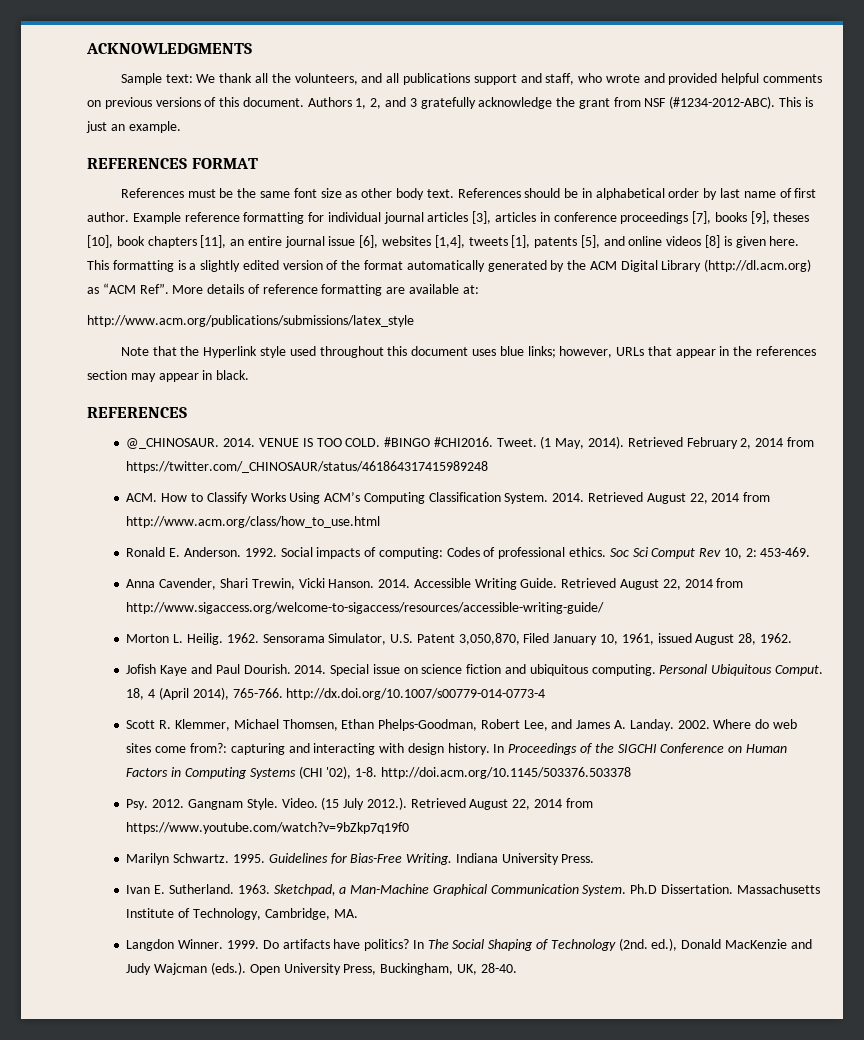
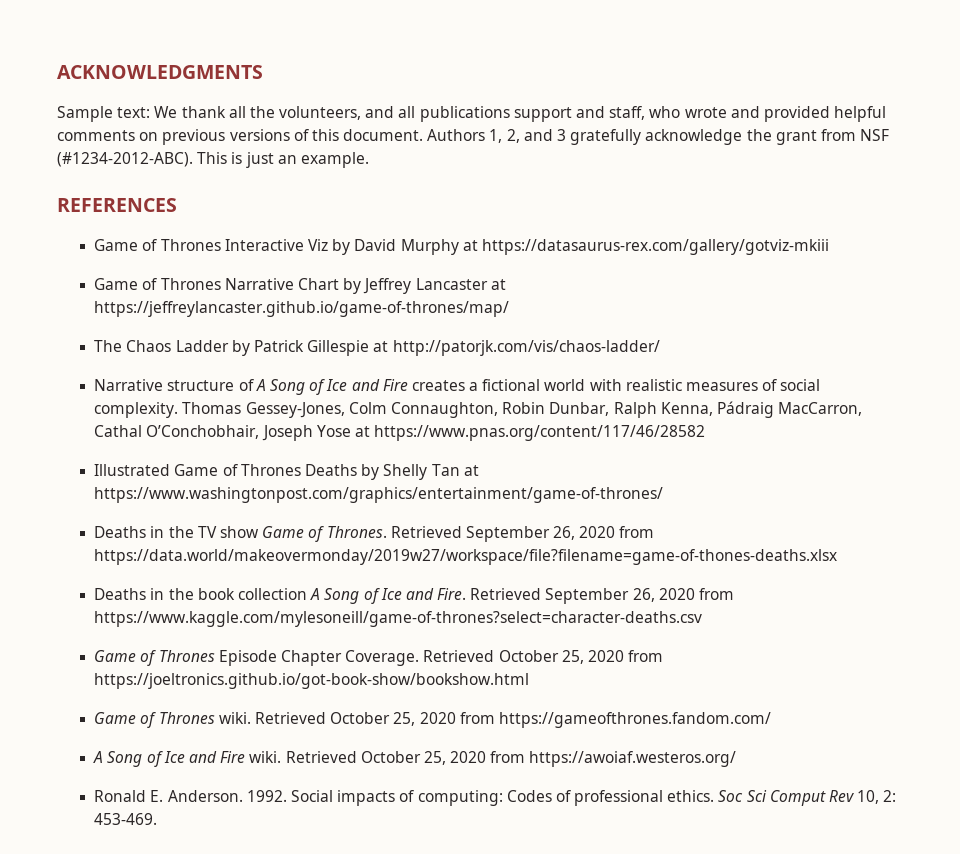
[191,158,258,169] [120,188,817,200] [87,211,810,224] [87,235,800,248] [87,259,812,272] [87,283,479,296] [87,315,414,327] [120,346,816,358] [87,370,250,382] [87,407,187,418] [126,436,814,449] [126,461,489,473] [126,492,771,504] [126,516,381,528] FORMAT // References must be the same font size as other body text. References should be in alphabetical order by last name of first author. Example reference formatting for individual journal articles [3], articles in conference proceedings [7], books [9], theses [10], book chapters [11], an entire journal issue [6], websites [1,4], tweets [1], patents [5], and online videos [8] is given here. This formatting is a slightly edited version of the format automatically generated by the ACM Digital Library (http://dl.acm.org) as “ACM Ref”. More details of reference formatting are available at: // http://www.acm.org/publications/submissions/latex_style // Note that the Hyperlink style used throughout this document uses blue links; however, URLs that appear in the references section may appear in black. // REFERENCES // @_CHINOSAUR. 2014. VENUE IS TOO COLD. #BINGO #CHI2016. Tweet. (1 May, 2014). Retrieved February 2, 2014 from https://twitter.com/_CHINOSAUR/status/461864317415989248 // ACM. How to Classify Works Using ACM’s Computing Classification System. 2014. Retrieved August 22, 2014 from http://www.acm.org/class/how_to_use.html -> [94,239,829,255] [94,278,506,294] [94,301,510,317] [94,340,660,356] [94,379,821,395] [94,401,863,418] [94,425,706,441] [94,464,479,480] [94,487,664,503] [94,526,655,542] [94,549,838,565] [94,588,735,604] [94,611,703,627] [94,650,664,666] [94,673,530,689] [94,712,771,728] [93,751,737,767] // Game of Thrones Interactive Viz by David Murphy at https://datasaurus-rex.com/gallery/gotviz-mkiii // Game of Thrones Narrative Chart by Jeffrey Lancaster at https://jeffreylancaster.github.io/game-of-thrones/map/ // The Chaos Ladder by Patrick Gillespie at http://patorjk.com/vis/chaos-ladder/ // Narrative structure of A Song of Ice and Fire creates a fictional world with realistic measures of social complexity. Thomas Gessey-Jones, Colm Connaughton, Robin Dunbar, Ralph Kenna, Pádraig MacCarron, Cathal O’Conchobhair, Joseph Yose at https://www.pnas.org/content/117/46/28582 // Illustrated Game of Thrones Deaths by Shelly Tan at https://www.washingtonpost.com/graphics/entertainment/game-of-thrones/ // Deaths in the TV show Game of Thrones. Retrieved September 26, 2020 from https://data.world/makeovermonday/2019w27/workspace/file?filename=game-of-thones-deaths.xlsx // Deaths in the book collection A Song of Ice and Fire. Retrieved September 26, 2020 from https://www.kaggle.com/mylesoneill/game-of-thrones?select=character-deaths.csv // Game of Thrones Episode Chapter Coverage. Retrieved October 25, 2020 from https://joeltronics.github.io/got-book-show/bookshow.html // Game of Thrones wiki. Retrieved October 25, 2020 from https://gameofthrones.fandom.com/ // A Song of Ice and Fire wiki. Retrieved October 25, 2020 from https://awoiaf.westeros.org/
[126,578,744,590] [126,602,605,614] [126,633,792,645] [126,664,823,676] [126,687,546,700] [126,719,797,731] [126,743,787,755] [126,766,631,779] [126,797,593,810] [126,822,410,834] [126,853,595,865] [126,884,820,896] [126,908,358,920] [126,938,812,951] [126,962,517,975] // Anna Cavender, Shari Trewin, Vicki Hanson. 2014. Accessible Writing Guide. Retrieved August 22, 2014 from http://www.sigaccess.org/welcome-to-sigaccess/resources/accessible-writing-guide/ // Morton L. Heilig. 1962. Sensorama Simulator, U.S. Patent 3,050,870, Filed January 10, 1961, issued August 28, 1962. // Jofish Kaye and Paul Dourish. 2014. Special issue on science fiction and ubiquitous computing. Personal Ubiquitous Comput. 18, 4 (April 2014), 765-766. http://dx.doi.org/10.1007/s00779-014-0773-4 // Scott R. Klemmer, Michael Thomsen, Ethan Phelps-Goodman, Robert Lee, and James A. Landay. 2002. Where do web sites come from?: capturing and interacting with design history. In Proceedings of the SIGCHI Conference on Human Factors in Computing Systems (CHI '02), 1-8. http://doi.acm.org/10.1145/503376.503378 // Psy. 2012. Gangnam Style. Video. (15 July 2012.). Retrieved August 22, 2014 from https://www.youtube.com/watch?v=9bZkp7q19f0 // Marilyn Schwartz. 1995. Guidelines for Bias-Free Writing. Indiana University Press. // Ivan E. Sutherland. 1963. Sketchpad, a Man-Machine Graphical Communication System. Ph.D Dissertation. Massachusetts Institute of Technology, Cambridge, MA. // Langdon Winner. 1999. Do artifacts have politics? In The Social Shaping of Technology (2nd. ed.), Donald MacKenzie and Judy Wajcman (eds.). Open University Press, Buckingham, UK, 28-40. -> (158, 819) none

